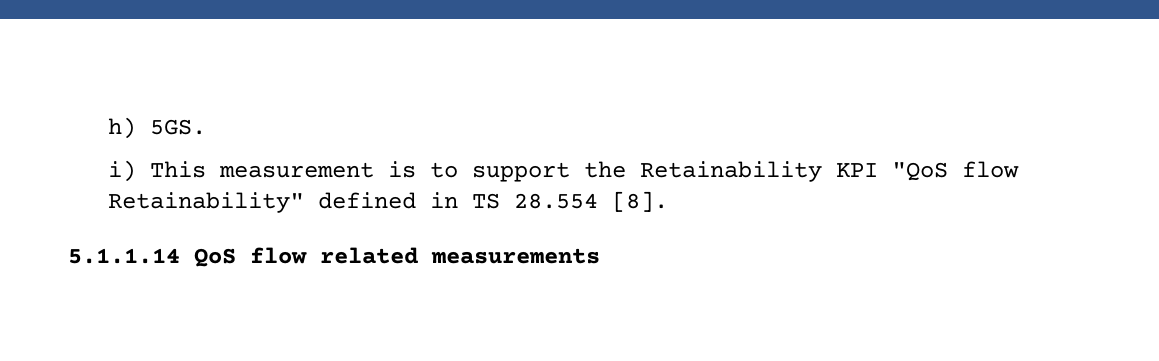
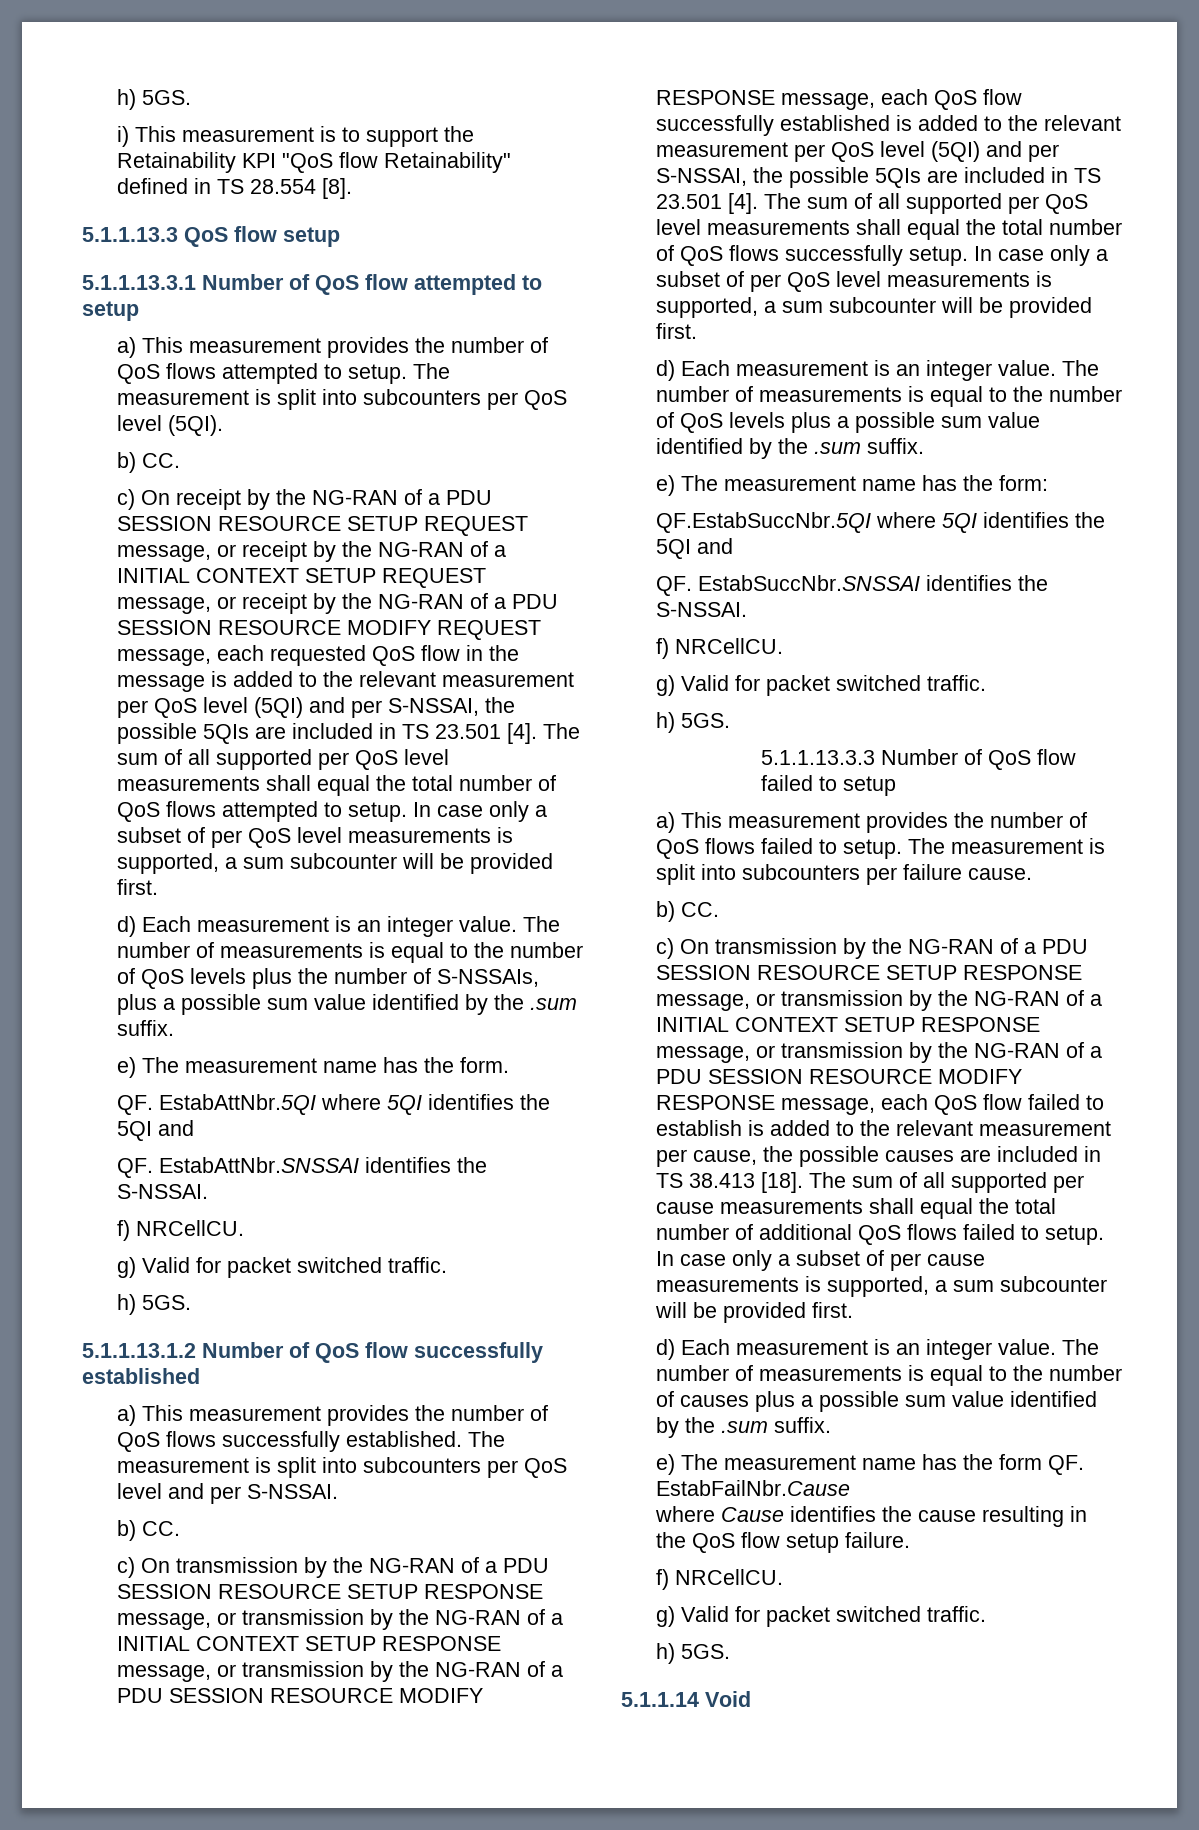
[68,247,600,267] 5.1.1.14 QoS flow related measurements -> [82,226,340,247] [82,274,542,295] [82,301,139,321] [117,337,549,358] [117,363,451,384] [117,389,568,410] [117,415,224,436] [117,452,181,473] [117,489,493,510] [117,516,529,536] [117,541,507,562] [117,568,487,588] [117,593,559,614] [117,620,542,640] [117,645,520,666] [117,671,575,692] [117,697,516,718] [117,723,581,744] [117,749,450,770] [117,775,557,796] [117,801,548,822] [117,827,514,848] [117,853,554,874] [117,879,159,895] [117,916,561,937] [117,942,584,963] [117,968,540,989] [117,994,578,1015] [117,1020,175,1036] [117,1057,510,1078] [117,1094,551,1115] [117,1120,195,1141] [117,1157,488,1178] [117,1184,209,1199] [117,1220,245,1241] [117,1257,448,1278] [117,1294,192,1315] [82,1342,543,1363] [82,1368,200,1384] [117,1405,549,1426] [117,1431,506,1452] [117,1457,568,1478] [117,1483,339,1504] [117,1520,181,1541] [117,1557,550,1578] [117,1584,544,1599] [117,1609,564,1630] [117,1636,502,1651] [117,1661,564,1682] [117,1688,484,1703] [656,89,1023,110] [656,115,1122,136] [656,141,1060,162] [656,167,1102,188] [656,193,1089,214] [656,219,1123,240] [656,245,1109,266] [656,271,1053,292] [656,297,1093,318] [656,323,698,339] [656,360,1100,381] [656,386,1123,407] [656,412,1041,433] [656,438,925,459] [656,475,1049,496] [656,512,1106,533] [656,538,734,559] [656,575,1049,596] [656,602,748,617] [656,638,784,659] [656,675,987,696] [656,712,731,733] [761,749,1077,770] [761,775,897,796] [656,812,1088,833] [656,838,1106,859] [656,864,1033,885] [656,901,720,922] [656,938,1089,959] [656,965,1083,980] [656,990,1103,1011] [656,1017,1041,1032] [656,1042,1103,1063] [656,1069,1023,1084] [656,1094,1105,1115] [656,1120,1112,1136] [656,1146,1102,1167] [656,1172,1085,1193] [656,1198,1057,1219] [656,1224,1105,1245] [656,1250,986,1271] [656,1276,1108,1297] [655,1302,854,1323] [656,1339,1100,1360] [656,1365,1123,1386] [656,1391,1098,1412] [656,1417,832,1438] [656,1454,1085,1475] [656,1480,851,1496] [655,1506,1088,1527] [656,1532,911,1553] [656,1569,784,1590] [656,1606,987,1627] [656,1643,731,1664] [621,1691,751,1707] 5.1.1.13.3 QoS flow setup // 5.1.1.13.3.1 Number of QoS flow attempted to setup // a) This measurement provides the number of QoS flows attempted to setup. The measurement is split into subcounters per QoS level (5QI). // b) CC. // c) On receipt by the NG-RAN of a PDU SESSION RESOURCE SETUP REQUEST message, or receipt by the NG-RAN of a INITIAL CONTEXT SETUP REQUEST message, or receipt by the NG-RAN of a PDU SESSION RESOURCE MODIFY REQUEST message, each requested QoS flow in the message is added to the relevant measurement per QoS level (5QI) and per S-NSSAI, the possible 5QIs are included in TS 23.501 [4]. The sum of all supported per QoS level measurements shall equal the total number of QoS flows attempted to setup. In case only a subset of per QoS level measurements is supported, a sum subcounter will be provided first. // d) Each measurement is an integer value. The number of measurements is equal to the number of QoS levels plus the number of S-NSSAIs, plus a possible sum value identified by the .sum suffix. // e) The measurement name has the form. // QF. EstabAttNbr.5QI where 5QI identifies the 5QI and // QF. EstabAttNbr.SNSSAI identifies the S-NSSAI. // f) NRCellCU. // g) Valid for packet switched traffic. // h) 5GS. // 5.1.1.13.1.2 Number of QoS flow successfully established // a) This measurement provides the number of QoS flows successfully established. The measurement is split into subcounters per QoS level and per S-NSSAI. // b) CC. // c) On transmission by the NG-RAN of a PDU SESSION RESOURCE SETUP RESPONSE message, or transmission by the NG-RAN of a INITIAL CONTEXT SETUP RESPONSE message, or transmission by the NG-RAN of a PDU SESSION RESOURCE MODIFY RESPONSE message, each QoS flow successfully established is added to the relevant measurement per QoS level (5QI) and per S-NSSAI, the possible 5QIs are included in TS 23.501 [4]. The sum of all supported per QoS level measurements shall equal the total number of QoS flows successfully setup. In case only a subset of per QoS level measurements is supported, a sum subcounter will be provided first. // d) Each measurement is an integer value. The number of measurements is equal to the number of QoS levels plus a possible sum value identified by the .sum suffix. // e) The measurement name has the form: // QF.EstabSuccNbr.5QI where 5QI identifies the 5QI and // QF. EstabSuccNbr.SNSSAI identifies the S-NSSAI. // f) NRCellCU. // g) Valid for packet switched traffic. // h) 5GS. // 5.1.1.13.3.3 Number of QoS flow failed to setup // a) This measurement provides the number of QoS flows failed to setup. The measurement is split into subcounters per failure cause. // b) CC. // c) On transmission by the NG-RAN of a PDU SESSION RESOURCE SETUP RESPONSE message, or transmission by the NG-RAN of a INITIAL CONTEXT SETUP RESPONSE message, or transmission by the NG-RAN of a PDU SESSION RESOURCE MODIFY RESPONSE message, each QoS flow failed to establish is added to the relevant measurement per cause, the possible causes are included in TS 38.413 [18]. The sum of all supported per cause measurements shall equal the total number of additional QoS flows failed to setup. In case only a subset of per cause measurements is supported, a sum subcounter will be provided first. // d) Each measurement is an integer value. The number of measurements is equal to the number of causes plus a possible sum value identified by the .sum suffix. // e) The measurement name has the form QF. EstabFailNbr.Cause // where Cause identifies the cause resulting in the QoS flow setup failure. // f) NRCellCU. // g) Valid for packet switched traffic. // h) 5GS. // 5.1.1.14 Void

